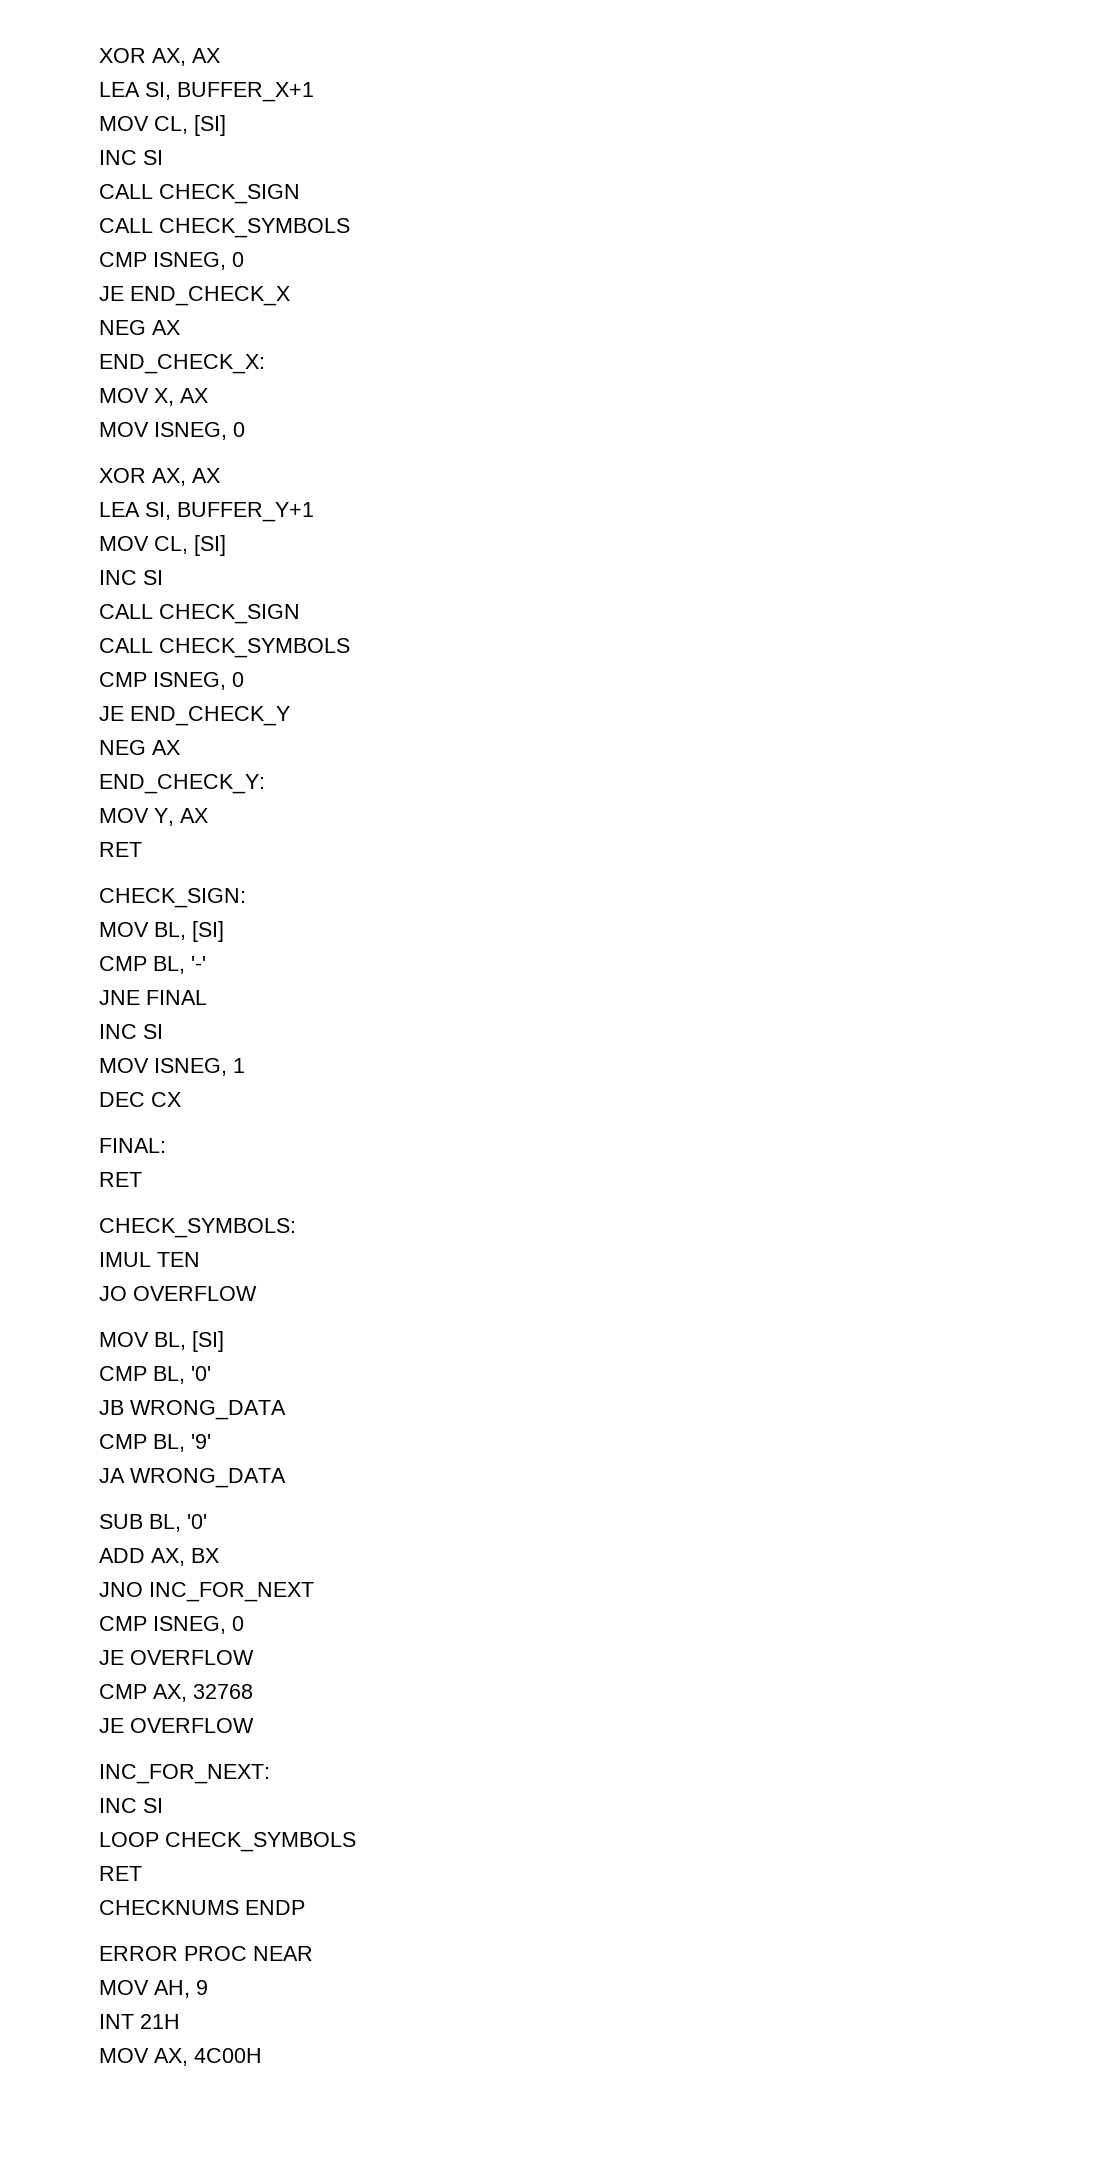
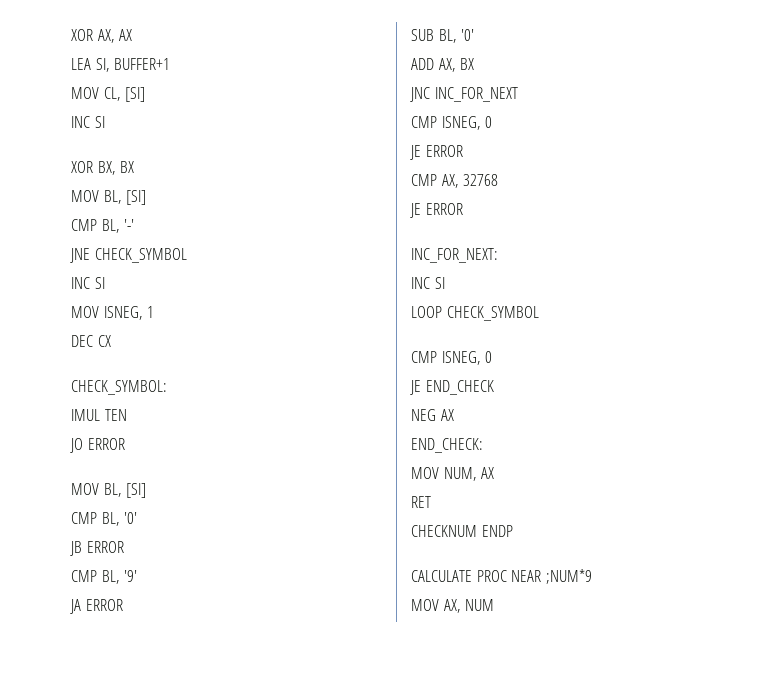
[99,48,220,66] [99,82,314,102] [99,115,226,136] [99,150,163,165] [99,184,300,204] [99,218,350,238] [99,252,244,270] [99,286,290,306] [99,320,180,335] [99,354,265,374] [99,388,208,406] [99,422,245,440] [99,468,220,486] [99,502,314,522] [99,535,226,556] [99,570,163,585] [99,604,300,624] [99,638,350,658] [99,672,244,690] [99,706,290,726] [99,740,180,755] [99,774,265,794] [99,808,208,826] [99,842,142,857] [99,888,246,908] XOR AX, AX // LEA SI, BUFFER_X+1 // MOV CL, [SI] // INC SI // CALL CHECK_SIGN // CALL CHECK_SYMBOLS // CMP ISNEG, 0 // JE END_CHECK_X // NEG AX // END_CHECK_X: // MOV X, AX // MOV ISNEG, 0 // XOR AX, AX // LEA SI, BUFFER_Y+1 // MOV CL, [SI] // INC SI // CALL CHECK_SIGN // CALL CHECK_SYMBOLS // CMP ISNEG, 0 // JE END_CHECK_Y // NEG AX // END_CHECK_Y: // MOV Y, AX // RET // CHECK_SIGN: -> [71,29,133,43] [71,58,171,72] [71,87,146,102] [71,116,105,128] [71,161,135,175] XOR AX, AX // LEA SI, BUFFER+1 // MOV CL, [SI] // INC SI // XOR BX, BX
[146,990,207,1005] FINAL -> [94,248,187,263] CHECK_SYMBOL
[99,1138,166,1153] [99,1172,142,1187] [99,1218,296,1238] FINAL: // RET // CHECK_SYMBOLS: -> [71,380,167,395] CHECK_SYMBOL:
[133,1286,257,1301] OVERFLOW -> [87,438,125,450] ERROR
[130,1400,286,1420] WRONG_DATA -> [86,541,124,553] ERROR
[130,1468,286,1488] WRONG_DATA -> [85,599,123,611] ERROR
[99,1582,143,1597] JNO -> [410,87,430,102] JNC
[130,1650,254,1665] OVERFLOW -> [425,145,463,157] ERROR
[130,1718,254,1733] OVERFLOW -> [425,203,463,215] ERROR
[165,1832,356,1852] [99,1866,142,1881] [99,1900,239,1915] CHECK_SYMBOLS // RET // CHECKNUMS -> [446,306,539,321] [411,351,493,365] [410,380,494,395] [411,409,454,421] [411,438,483,453] [411,467,495,481] [411,496,431,508] [411,525,477,537] CHECK_SYMBOL // CMP ISNEG, 0 // JE END_CHECK // NEG AX // END_CHECK: // MOV NUM, AX // RET // CHECKNUM
[99,1946,178,1961] ERROR -> [411,570,472,582] CALCULATE
[99,1980,208,1998] [99,2014,180,2029] // MOV AH, 9 // INT 21H -> [545,569,592,584] ;NUM*9
[194,2048,262,2063] 4C00H -> [465,599,495,611] NUM

